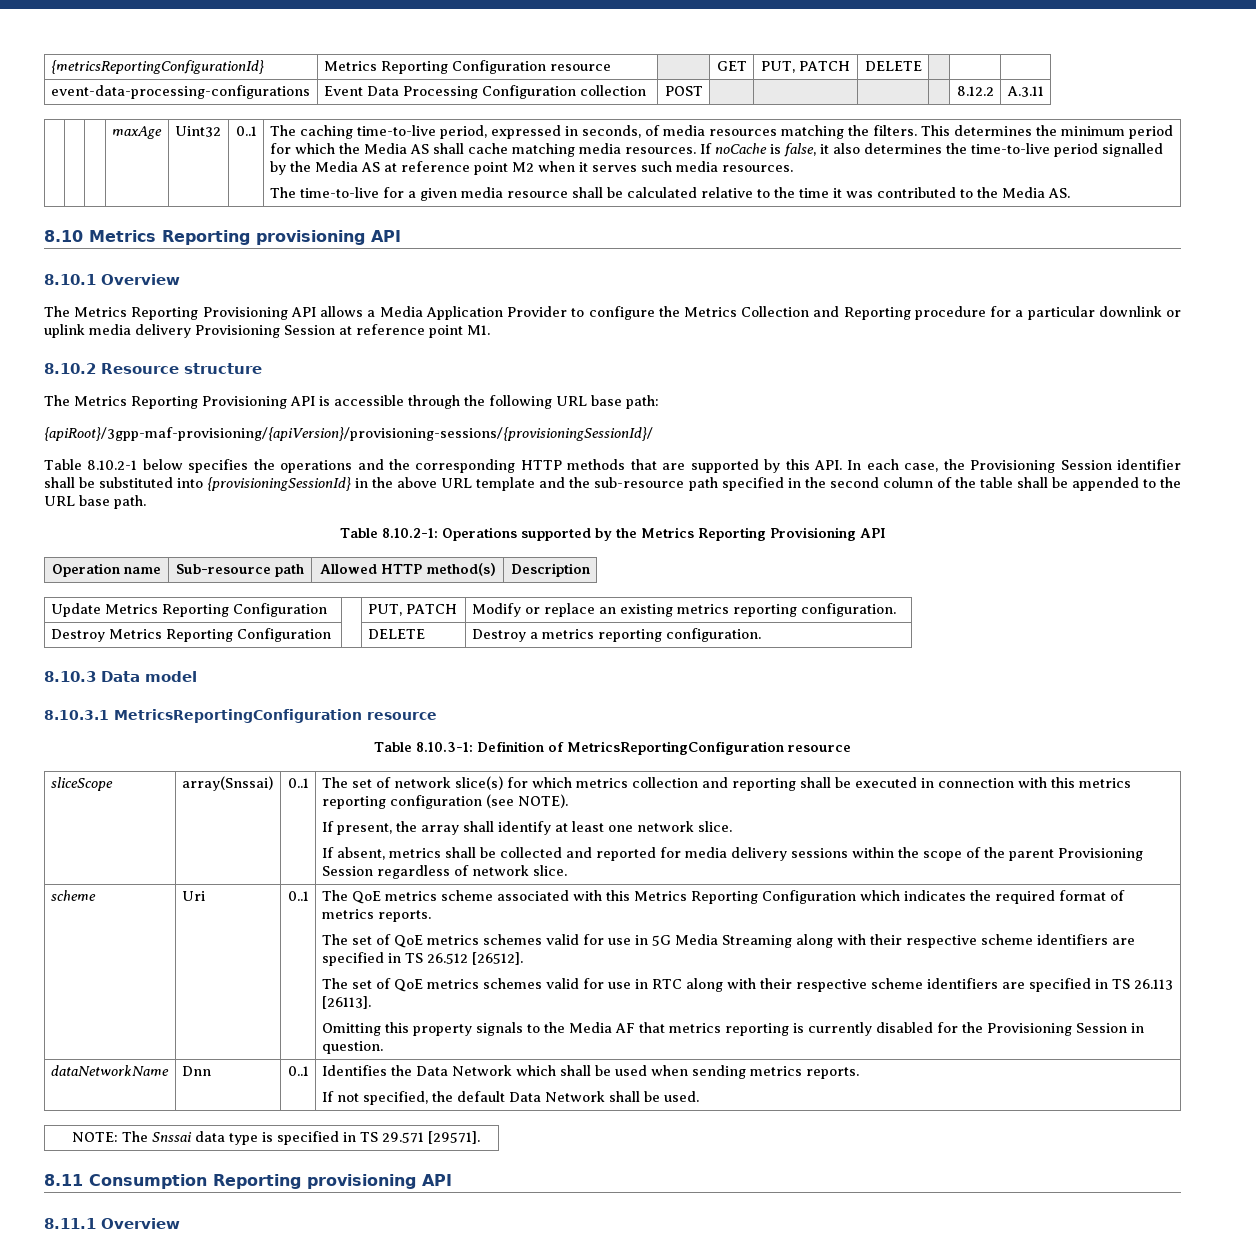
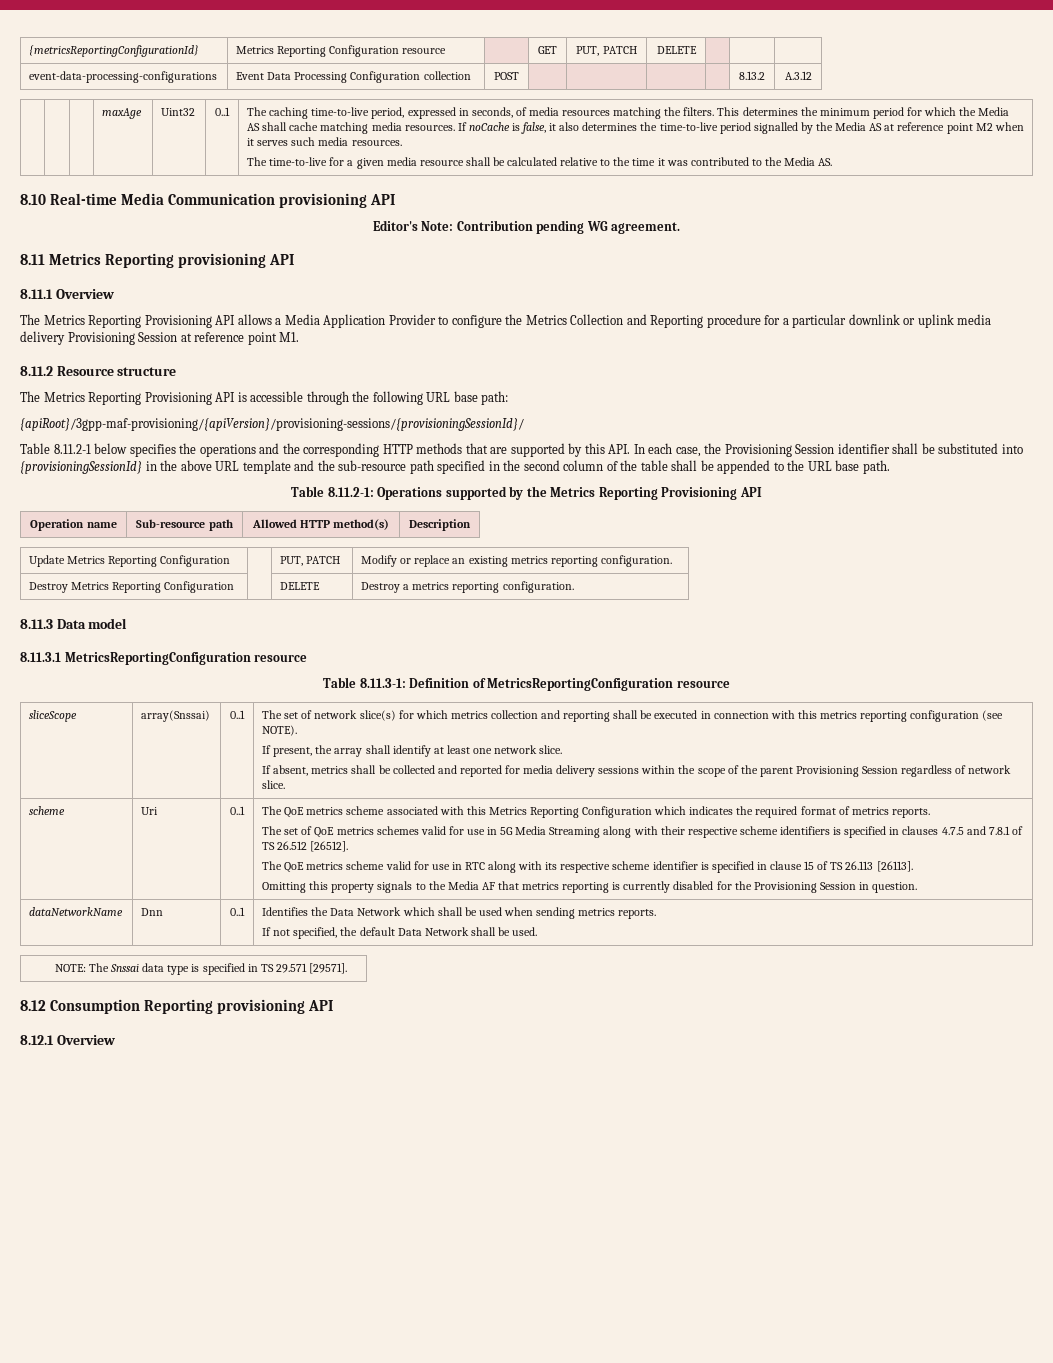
[956,86,994,96] [1006,86,1044,97] 8.12.2 | A.3.11 -> [739,71,765,80] [784,71,812,80] 8.13.2 | A.3.12
(83, 236) none -> [49,193,395,208] [372,220,681,234] [20,254,45,265] Real-time Media Communication provisioning API // Editor's Note: Contribution pending WG agreement. // 8.11
[44,274,96,285] 8.10.1 -> [20,289,53,299] 8.11.1
[44,363,96,374] 8.10.2 -> [20,366,53,376] 8.11.2
[87,460,138,470] 8.10.2-1 -> [53,444,91,454] 8.11.2-1
[381,528,438,538] 8.10.2-1: -> [327,487,374,497] 8.11.2-1:
[44,671,96,682] 8.10.3 -> [20,619,53,629] 8.11.3
[44,710,109,720] 8.10.3.1 -> [20,652,61,662] 8.11.3.1
[415,742,473,752] 8.10.3-1: -> [359,678,406,688] 8.11.3-1:
[1111,938,1135,945] [321,952,401,966] are specified in -> [833,826,1023,838] is specified in clauses 4.7.5 and 7.8.1 of
[351,978,542,992] set of QoE metrics schemes -> [284,861,385,873] QoE metrics scheme
[759,978,1108,992] their respective scheme identifiers are specified in -> [545,861,829,873] its respective scheme identifier is specified in clause 15 of
[44,1174,83,1186] 8.11 -> [20,1000,46,1011] 8.12
[44,1218,96,1229] 8.11.1 -> [20,1035,54,1045] 8.12.1

